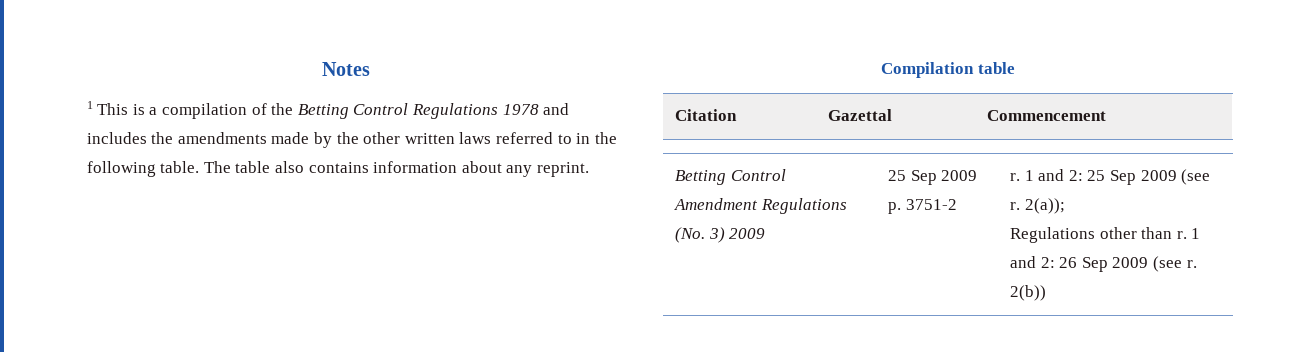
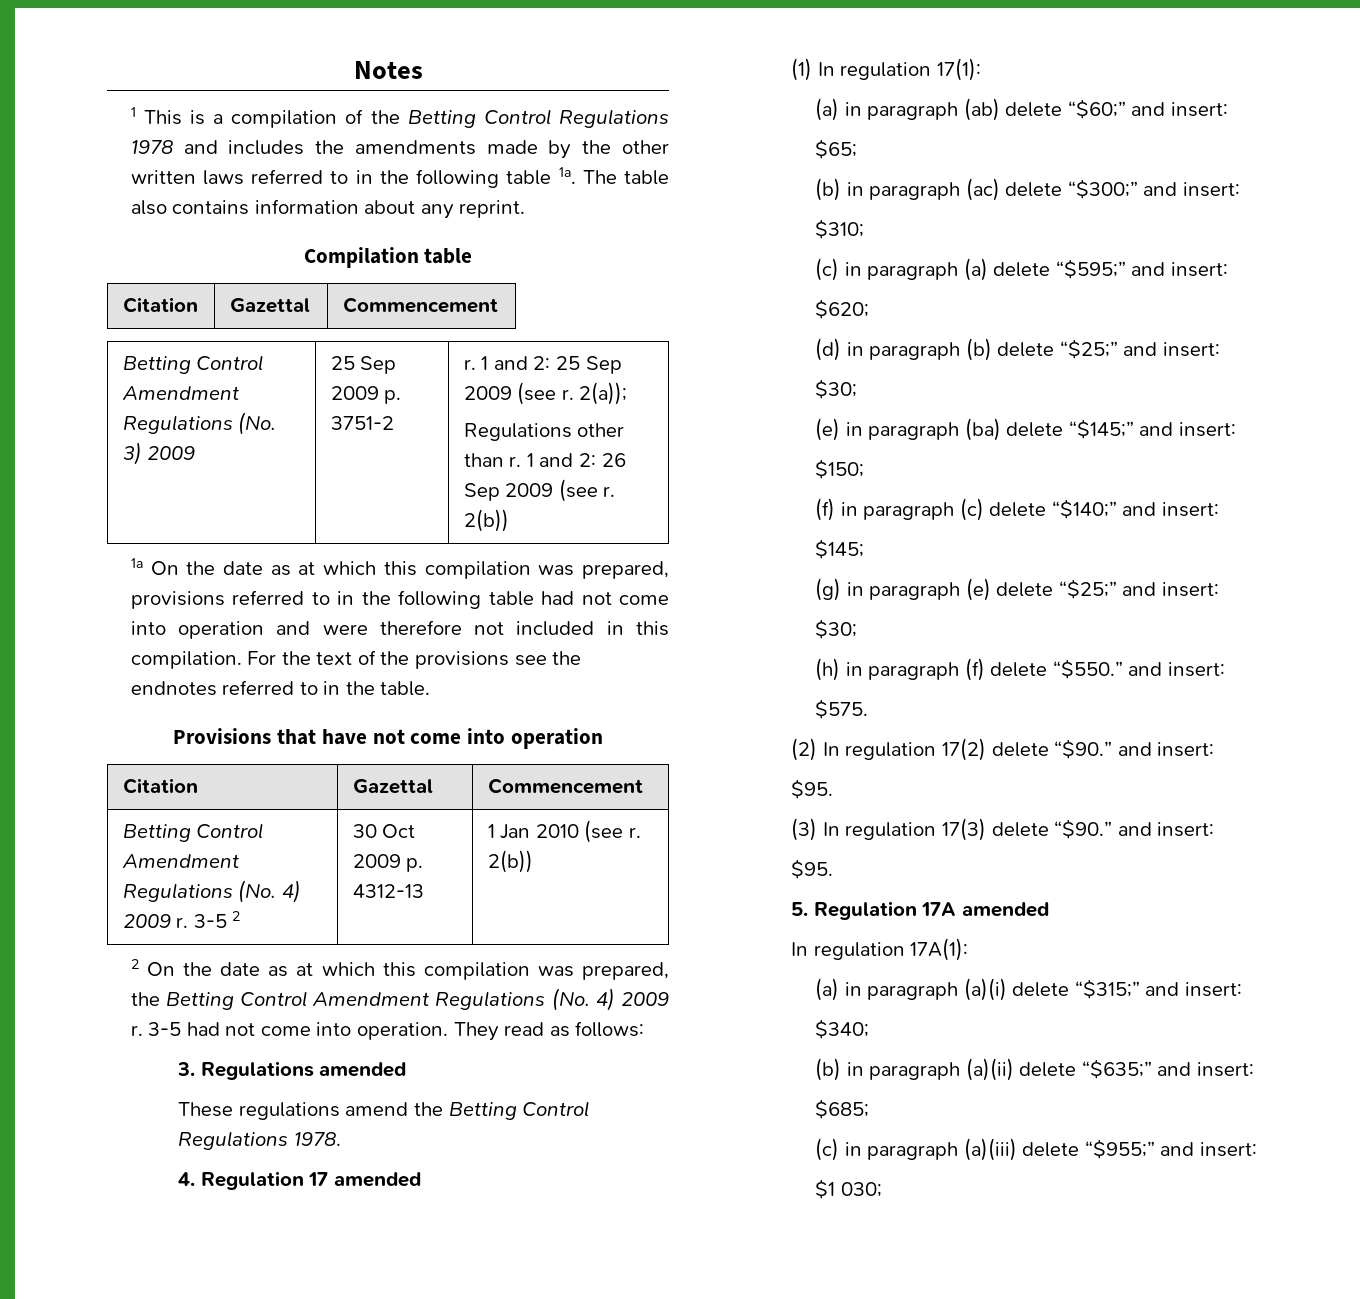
[160,161,200,173] table. -> [506,167,576,185] table 1a.
(1047, 293) none -> [130,558,669,579] [130,590,669,609] [130,620,669,639] [130,650,582,669] [130,680,431,696] [173,728,603,749] [122,778,198,794] [352,779,433,794] [487,778,643,794] [122,823,264,842] [121,854,239,868] [122,880,301,903] [122,911,241,928] [352,824,416,838] [352,854,424,872] [352,884,424,898] [487,820,641,843] [487,850,533,873] [130,959,669,980] [130,988,669,1011] [130,1021,645,1041] [177,1061,407,1080] [178,1101,590,1120] [178,1131,341,1150] [178,1171,421,1190] [791,58,981,81] [815,98,1228,121] [815,139,858,159] [815,178,1240,201] [815,219,865,239] [815,258,1228,281] [815,299,870,319] [815,338,1220,361] [815,379,858,399] [815,418,1236,441] [815,459,865,479] [815,498,1219,521] [815,539,865,559] [815,578,1219,601] [815,619,858,639] [815,658,1225,681] [815,699,869,719] [791,738,1215,761] [791,779,834,799] [791,818,1215,841] [791,859,834,879] [791,901,1049,920] [791,938,969,961] [815,978,1242,1001] [815,1019,870,1039] [815,1058,1254,1081] [815,1099,870,1119] [815,1138,1257,1161] [815,1179,882,1199] // 1a On the date as at which this compilation was prepared, provisions referred to in the following table had not come into operation and were therefore not included in this compilation. For the text of the provisions see the endnotes referred to in the table. // Provisions that have not come into operation // Citation | Gazettal | Commencement // Betting Control Amendment Regulations (No. 4) 2009 r. 3-5 2 | 30 Oct 2009 p. 4312-13 | 1 Jan 2010 (see r. 2(b)) // 2 On the date as at which this compilation was prepared, the Betting Control Amendment Regulations (No. 4) 2009 r. 3-5 had not come into operation. They read as follows: // 3. Regulations amended // These regulations amend the Betting Control Regulations 1978. // 4. Regulation 17 amended // (1) In regulation 17(1): // (a) in paragraph (ab) delete “$60;” and insert: // $65; // (b) in paragraph (ac) delete “$300;” and insert: // $310; // (c) in paragraph (a) delete “$595;” and insert: // $620; // (d) in paragraph (b) delete “$25;” and insert: // $30; // (e) in paragraph (ba) delete “$145;” and insert: // $150; // (f) in paragraph (c) delete “$140;” and insert: // $145; // (g) in paragraph (e) delete “$25;” and insert: // $30; // (h) in paragraph (f) delete “$550.” and insert: // $575. // (2) In regulation 17(2) delete “$90.” and insert: // $95. // (3) In regulation 17(3) delete “$90.” and insert: // $95. // 5. Regulation 17A amended // In regulation 17A(1): // (a) in paragraph (a)(i) delete “$315;” and insert: // $340; // (b) in paragraph (a)(ii) delete “$635;” and insert: // $685; // (c) in paragraph (a)(iii) delete “$955;” and insert: // $1 030;

